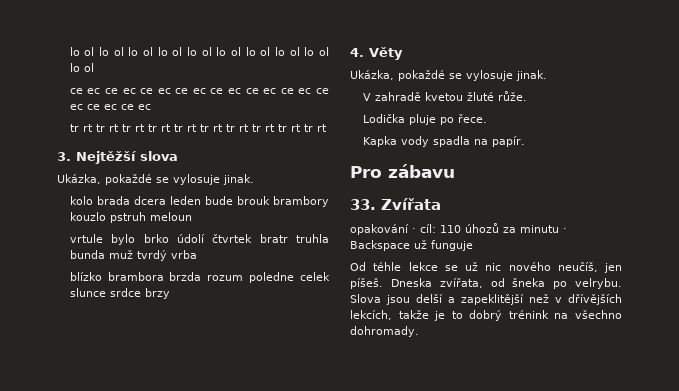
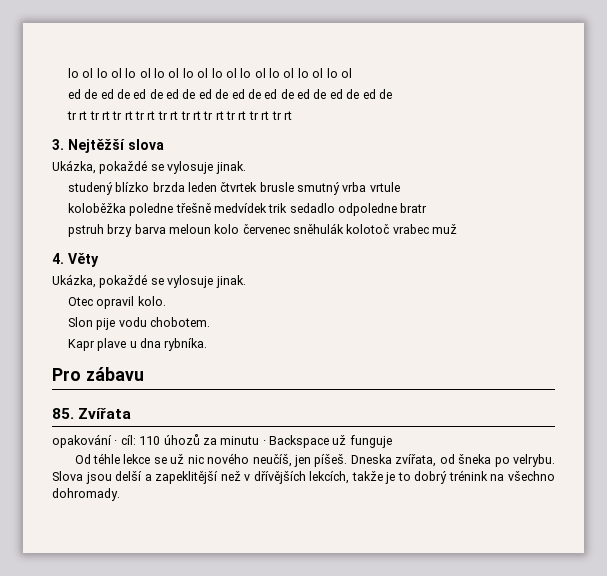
[69,88,330,94] [69,104,151,110] ce ec ce ec ce ec ce ec ce ec ce ec ce ec ce ec ce ec ce ec -> [67,89,392,99] ed de ed de ed de ed de ed de ed de ed de ed de ed de ed de
[69,196,329,207] [69,212,192,223] [69,234,329,245] [69,250,197,261] [69,272,330,283] [69,288,170,299] kolo brada dcera leden bude brouk brambory kouzlo pstruh meloun // vrtule bylo brko údolí čtvrtek bratr truhla bunda muž tvrdý vrba // blízko brambora brzda rozum poledne celek slunce srdce brzy -> [67,182,400,195] [67,203,428,216] [67,223,458,237] studený blízko brzda leden čtvrtek brusle smutný vrba vrtule // koloběžka poledne třešně medvídek trik sedadlo odpoledne bratr // pstruh brzy barva meloun kolo červenec sněhulák kolotoč vrabec muž
[362,91,527,101] [362,114,487,125] [362,136,525,147] V zahradě kvetou žluté růže. // Lodička pluje po řece. // Kapka vody spadla na papír. -> [67,296,166,309] [67,317,210,330] [67,338,208,351] Otec opravil kolo. // Slon pije vodu chobotem. // Kapr plave u dna rybníka.
[350,199,376,210] 33. -> [52,408,74,419] 85.

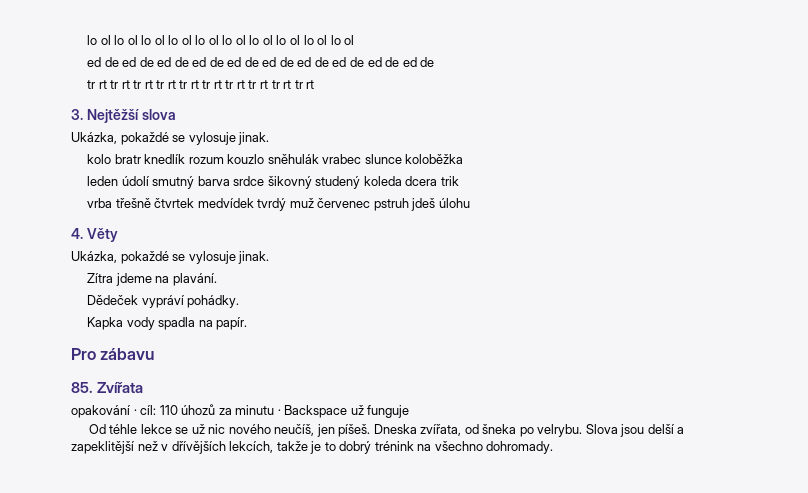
[67,182,400,195] [67,203,428,216] [67,223,458,237] studený blízko brzda leden čtvrtek brusle smutný vrba vrtule // koloběžka poledne třešně medvídek trik sedadlo odpoledne bratr // pstruh brzy barva meloun kolo červenec sněhulák kolotoč vrabec muž -> [87,154,464,164] [87,176,459,189] [87,198,470,211] kolo bratr knedlík rozum kouzlo sněhulák vrabec slunce koloběžka // leden údolí smutný barva srdce šikovný studený koleda dcera trik // vrba třešně čtvrtek medvídek tvrdý muž červenec pstruh jdeš úlohu
[67,296,166,309] [67,317,210,330] [67,338,208,351] Otec opravil kolo. // Slon pije vodu chobotem. // Kapr plave u dna rybníka. -> [87,273,217,286] [87,295,240,308] [87,317,248,330] Zítra jdeme na plavání. // Dědeček vypráví pohádky. // Kapka vody spadla na papír.

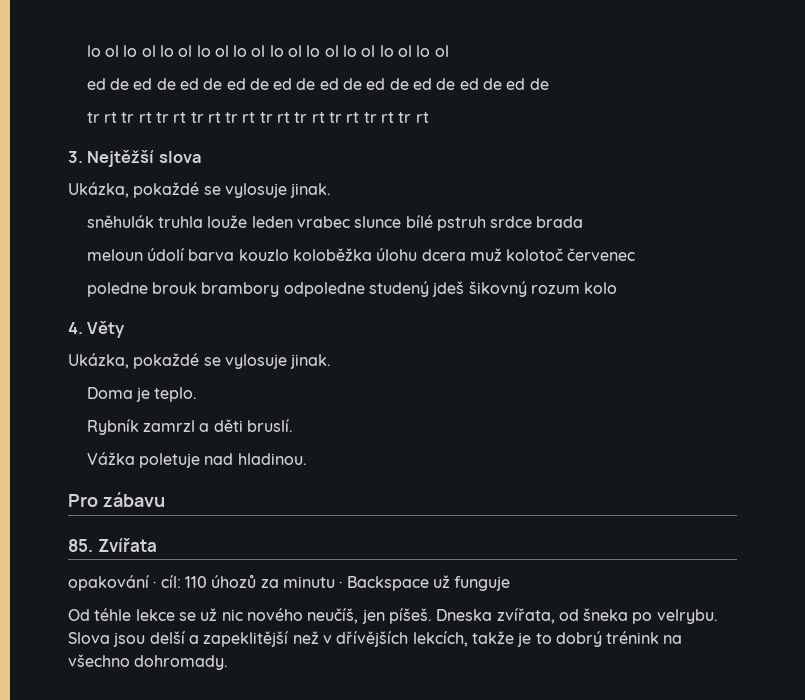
[87,154,464,164] [87,176,459,189] [87,198,470,211] kolo bratr knedlík rozum kouzlo sněhulák vrabec slunce koloběžka // leden údolí smutný barva srdce šikovný studený koleda dcera trik // vrba třešně čtvrtek medvídek tvrdý muž červenec pstruh jdeš úlohu -> [86,215,584,231] [86,248,636,261] [86,281,618,297] sněhulák truhla louže leden vrabec slunce bílé pstruh srdce brada // meloun údolí barva kouzlo koloběžka úlohu dcera muž kolotoč červenec // poledne brouk brambory odpoledne studený jdeš šikovný rozum kolo
[87,273,217,286] [87,295,240,308] [87,317,248,330] Zítra jdeme na plavání. // Dědeček vypráví pohádky. // Kapka vody spadla na papír. -> [86,387,198,402] [86,419,293,435] [86,452,307,468] Doma je teplo. // Rybník zamrzl a děti bruslí. // Vážka poletuje nad hladinou.

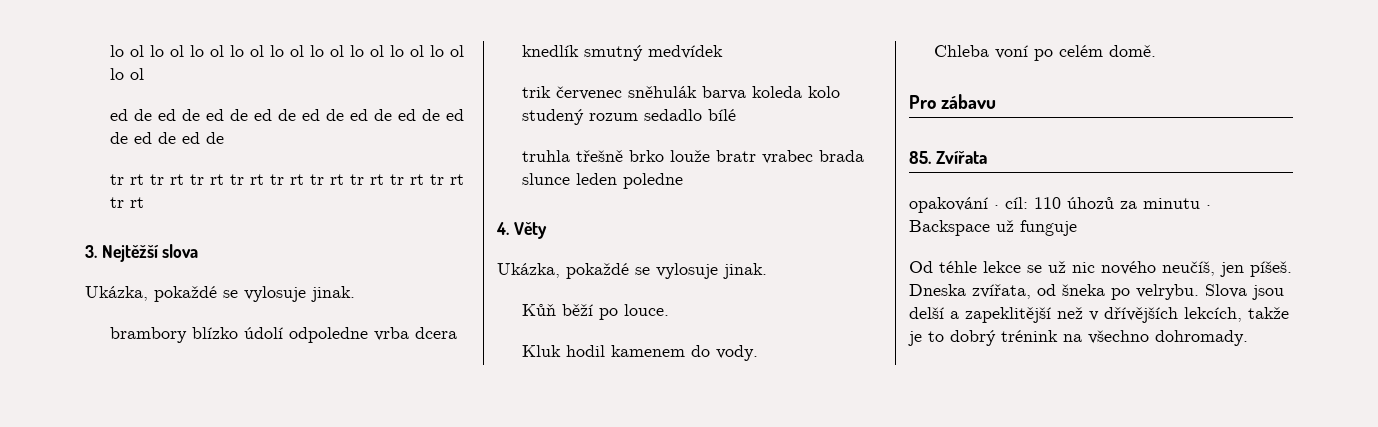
[86,215,584,231] [86,248,636,261] [86,281,618,297] sněhulák truhla louže leden vrabec slunce bílé pstruh srdce brada // meloun údolí barva kouzlo koloběžka úlohu dcera muž kolotoč červenec // poledne brouk brambory odpoledne studený jdeš šikovný rozum kolo -> [110,327,458,343] [522,45,724,61] [522,86,841,100] [522,109,737,125] [522,150,865,164] [522,173,684,189] brambory blízko údolí odpoledne vrba dcera knedlík smutný medvídek // trik červenec sněhulák barva koleda kolo studený rozum sedadlo bílé // truhla třešně brko louže bratr vrabec brada slunce leden poledne
[86,387,198,402] [86,419,293,435] [86,452,307,468] Doma je teplo. // Rybník zamrzl a děti bruslí. // Vážka poletuje nad hladinou. -> [522,304,670,320] [522,345,759,361] [934,45,1157,61] Kůň běží po louce. // Kluk hodil kamenem do vody. // Chleba voní po celém domě.

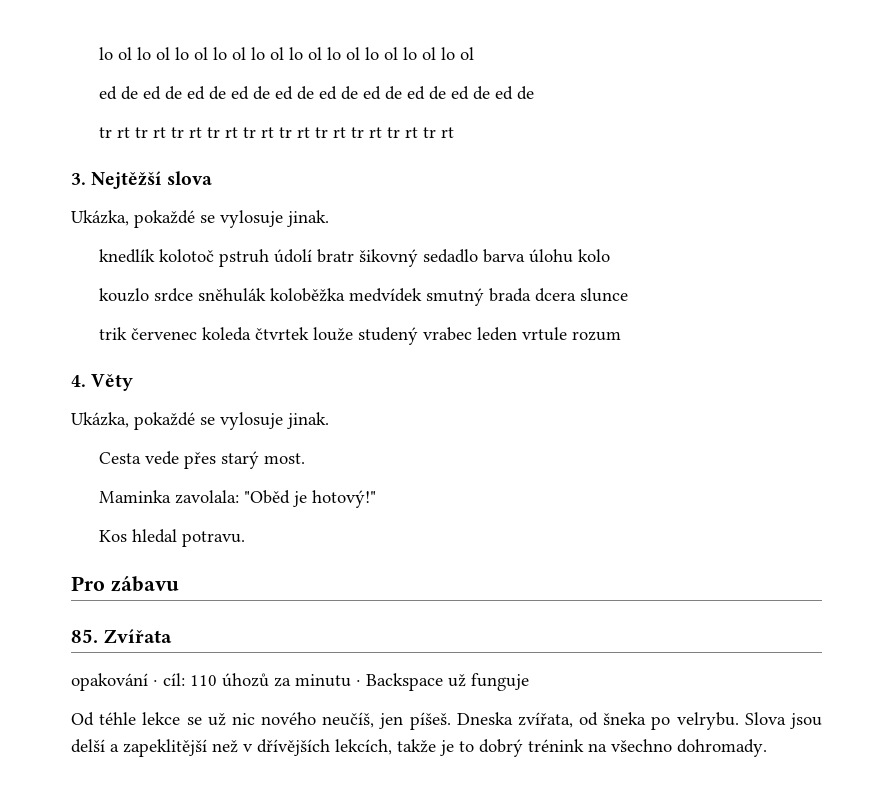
[110,327,458,343] [522,45,724,61] [522,86,841,100] [522,109,737,125] [522,150,865,164] [522,173,684,189] brambory blízko údolí odpoledne vrba dcera knedlík smutný medvídek // trik červenec sněhulák barva koleda kolo studený rozum sedadlo bílé // truhla třešně brko louže bratr vrabec brada slunce leden poledne -> [98,249,610,267] [98,288,628,306] [98,327,621,345] knedlík kolotoč pstruh údolí bratr šikovný sedadlo barva úlohu kolo // kouzlo srdce sněhulák koloběžka medvídek smutný brada dcera slunce // trik červenec koleda čtvrtek louže studený vrabec leden vrtule rozum
[522,304,670,320] [522,345,759,361] [934,45,1157,61] Kůň běží po louce. // Kluk hodil kamenem do vody. // Chleba voní po celém domě. -> [98,451,305,469] [98,490,376,508] [98,529,245,547] Cesta vede přes starý most. // Maminka zavolala: "Oběd je hotový!" // Kos hledal potravu.

